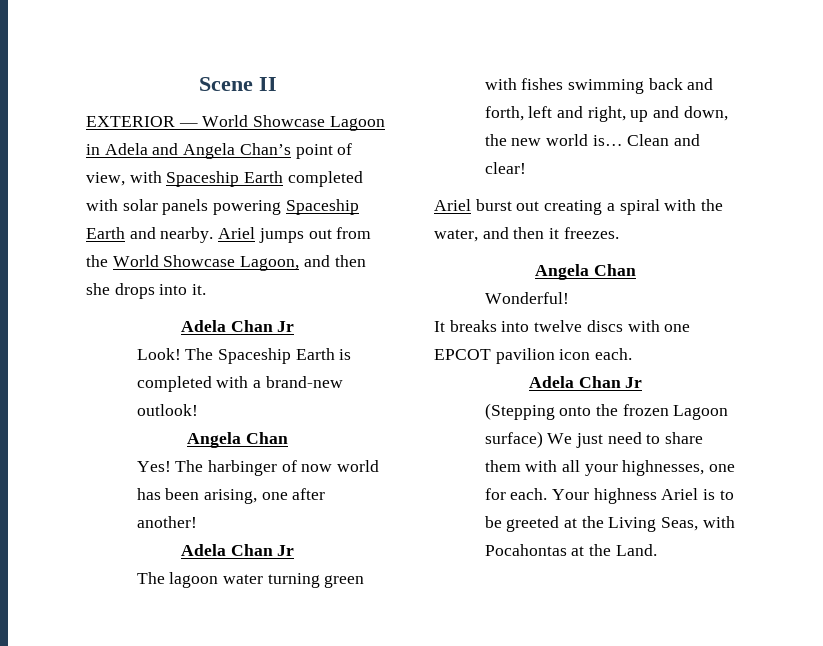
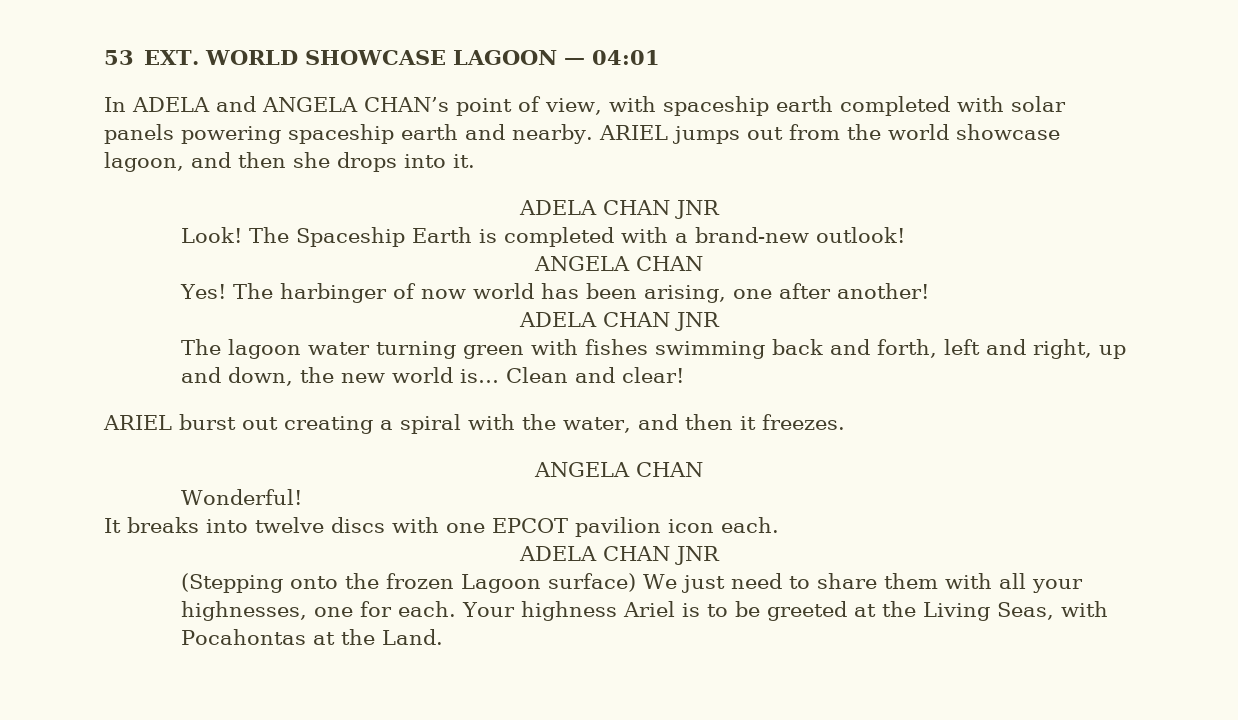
[198,77,277,91] [86,115,385,131] [86,143,291,159] Scene II // EXTERIOR — World Showcase Lagoon in Adela and Angela Chan’s -> [104,50,661,65] [104,96,449,112] 53 EXT. WORLD SHOWCASE LAGOON — 04:01 // In ADELA and ANGELA CHAN’s
[166,171,284,187] Spaceship Earth -> [662,96,833,116] spaceship earth
[285,199,359,215] [86,227,125,239] Spaceship Earth -> [288,124,458,144] spaceship earth
[218,227,256,239] Ariel -> [598,125,668,140] ARIEL
[112,255,300,271] World Showcase Lagoon, -> [887,124,1060,140] [104,152,184,172] world showcase lagoon,
[180,320,295,332] Adela Chan Jr -> [518,200,720,219] ADELA CHAN JNR
[187,432,288,448] Angela Chan -> [534,256,703,271] ANGELA CHAN
[180,544,295,556] Adela Chan Jr -> [518,312,720,331] ADELA CHAN JNR
[434,199,471,211] Ariel -> [103,415,172,430] ARIEL
[535,264,636,280] Angela Chan -> [534,462,703,477] ANGELA CHAN
[528,376,643,388] Adela Chan Jr -> [518,546,720,565] ADELA CHAN JNR

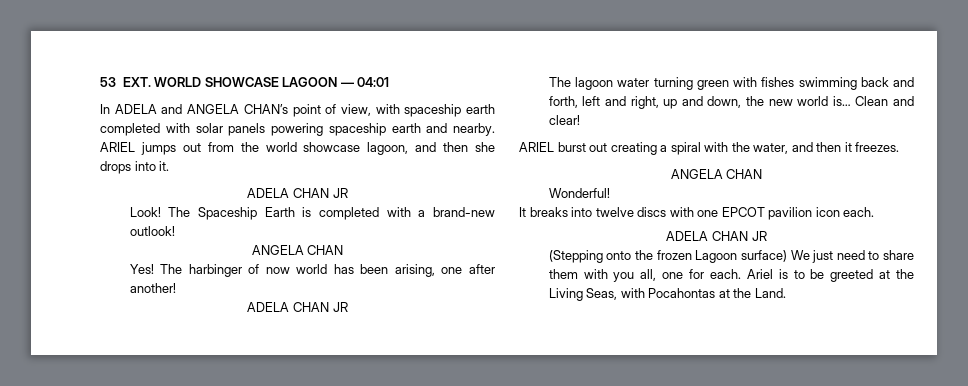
[674,200,720,219] JNR -> [332,188,348,198] JR
[674,312,720,331] JNR -> [332,302,348,312] JR
[674,546,720,565] JNR -> [751,231,767,241] JR
[998,573,1083,593] [180,601,307,621] all your highnesses, -> [613,269,657,282] you all,
[461,601,617,621] Your highness -> (741, 274) none

